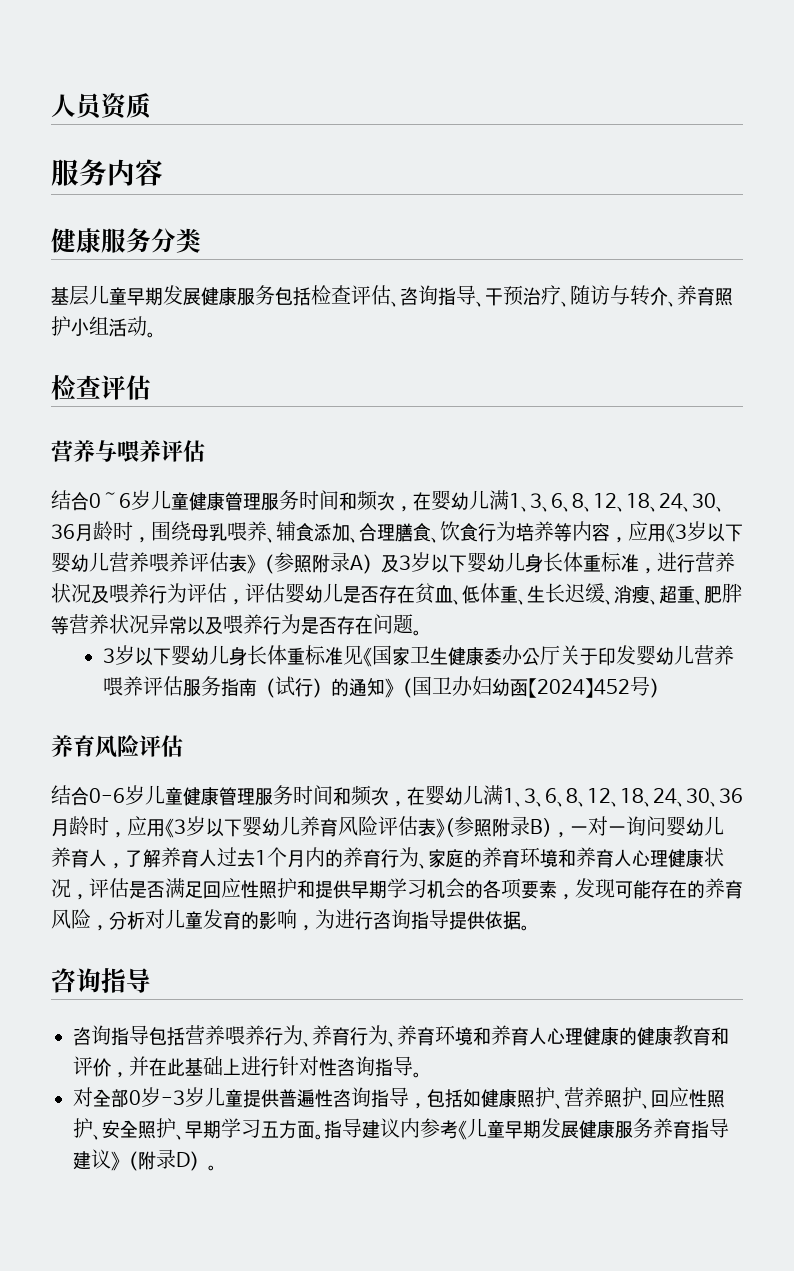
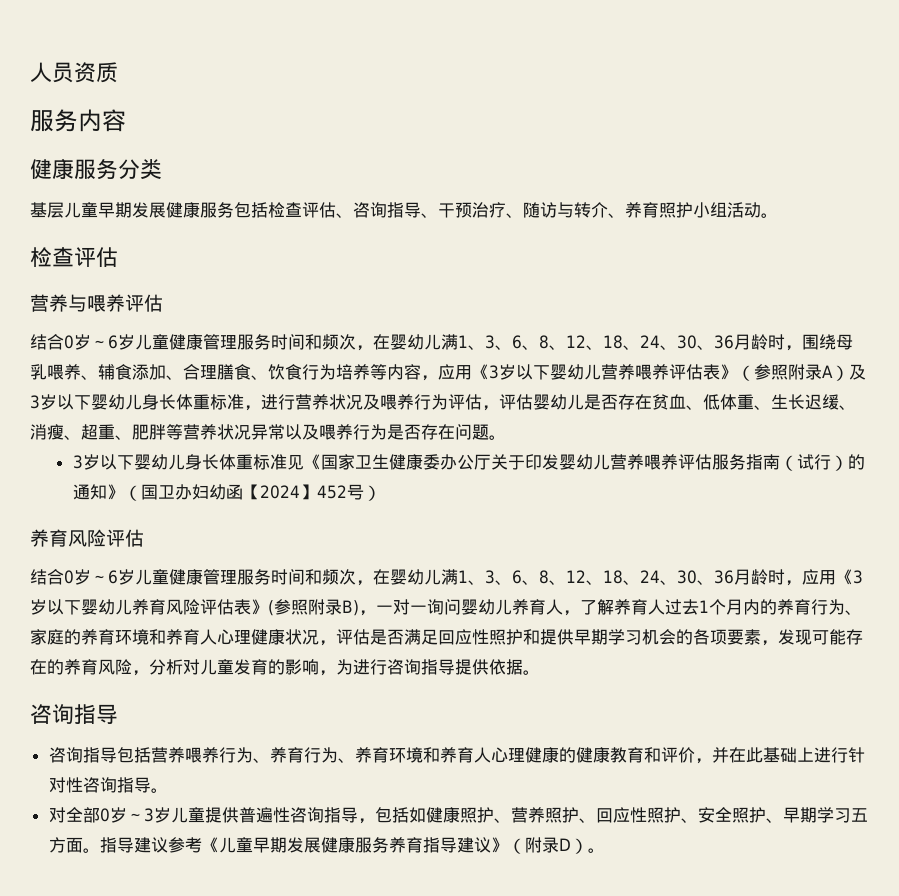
(101, 500) none -> [74,334,91,350] 岁
[89,788,125,803] 0-6 -> [64,569,118,585] 0岁～6
[161,1090,185,1105] -3 -> [126,808,154,822] ～3
[400,1118,420,1138] 内 -> (168, 845) none

